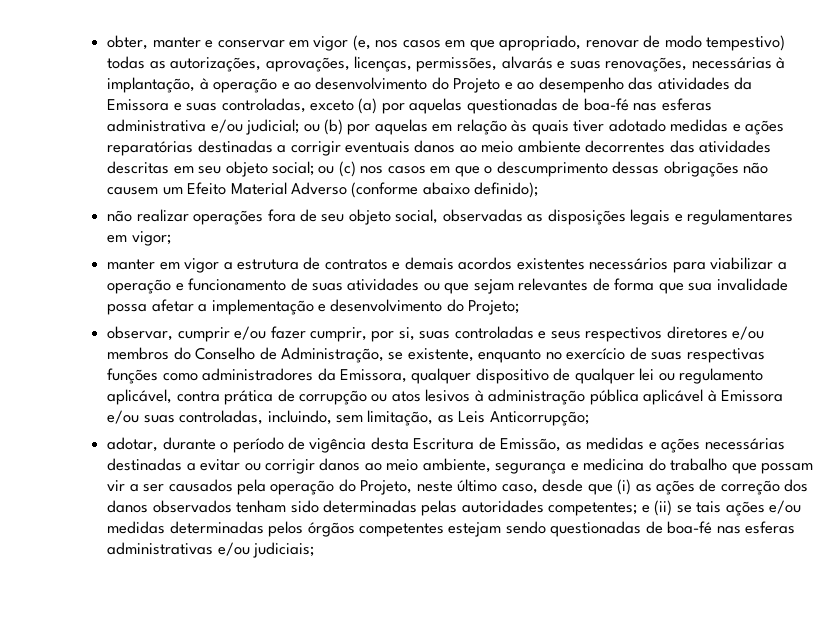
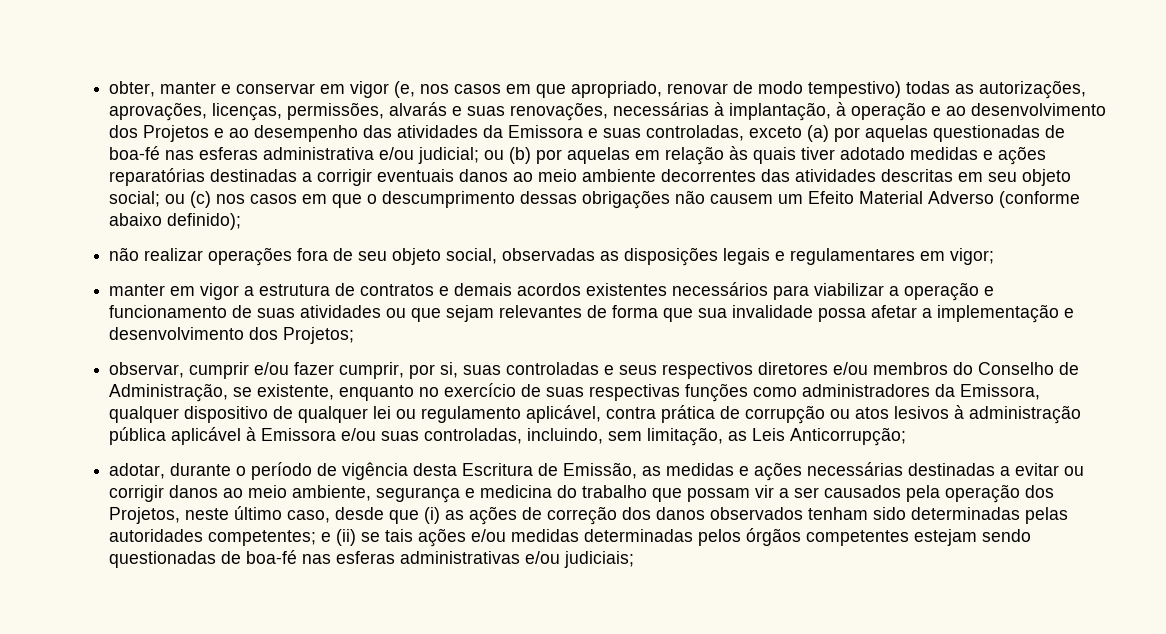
[431,77,501,93] do Projeto -> [109,125,210,142] dos Projetos
[446,299,520,315] do Projeto; -> [249,327,355,344] dos Projetos;
[338,479,413,495] do Projeto, -> [1025,485,1055,498] [109,507,181,524] dos Projetos,

